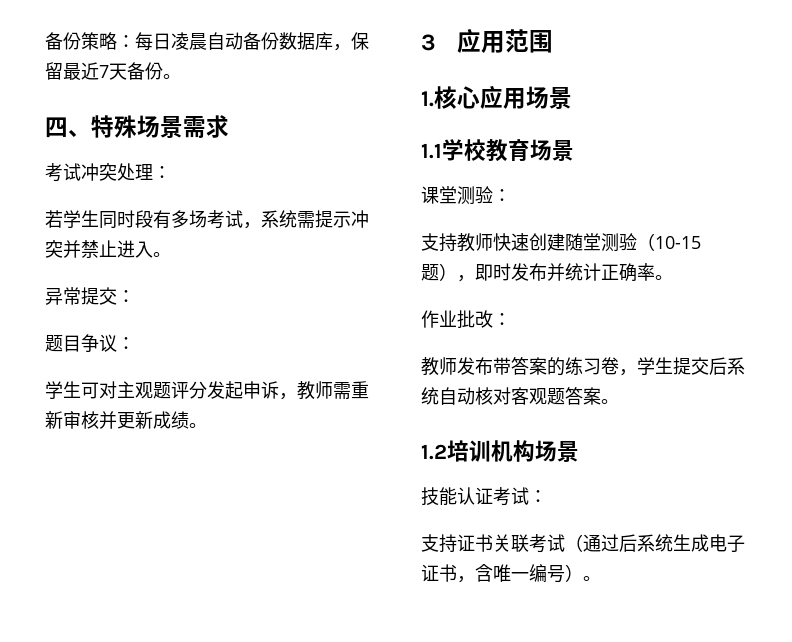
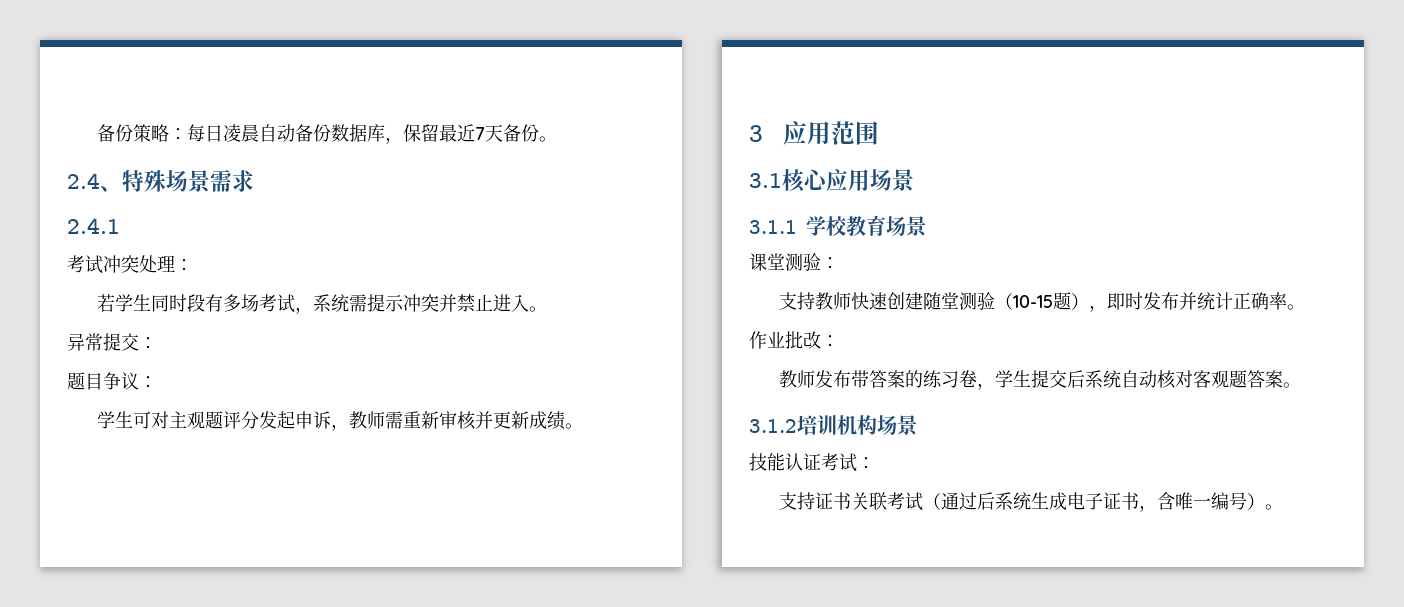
[45,117,68,138] 四 -> [67,173,100,189] 2.4
(229, 126) none -> [67,218,120,234] // 2.4.1
[421,91,434,107] 1. -> [749,173,782,188] 3.1
[421,143,442,159] 1.1 -> [749,220,797,234] 3.1.1
[421,444,447,460] 1.2 -> [749,419,797,433] 3.1.2

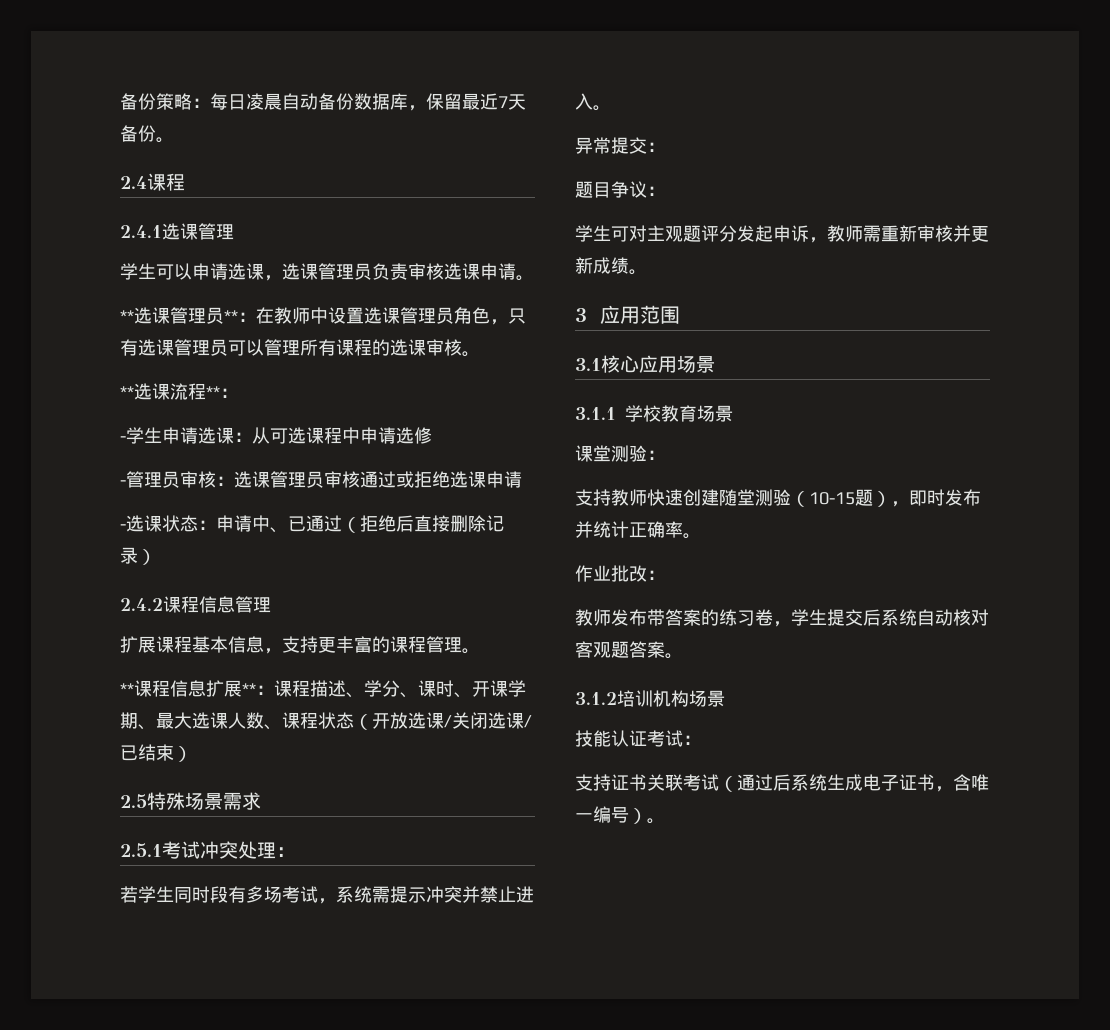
[100,186,122,192] 、 -> [147,173,185,191] [120,223,234,240] [120,263,534,281] [120,307,526,325] [120,339,480,357] [120,383,238,400] [120,427,432,444] [120,471,522,488] [120,515,504,533] [120,547,156,565] [120,596,271,613] [120,636,480,654] [120,680,526,698] [120,712,532,730] [120,744,192,762] [120,794,147,808] 课程 // 2.4.1选课管理 // 学生可以申请选课，选课管理员负责审核选课申请。 // **选课管理员**：在教师中设置选课管理员角色，只有选课管理员可以管理所有课程的选课审核。 // **选课流程**： // -学生申请选课：从可选课程中申请选修 // -管理员审核：选课管理员审核通过或拒绝选课申请 // -选课状态：申请中、已通过（拒绝后直接删除记录） // 2.4.2课程信息管理 // 扩展课程基本信息，支持更丰富的课程管理。 // **课程信息扩展**：课程描述、学分、课时、开课学期、最大选课人数、课程状态（开放选课/关闭选课/已结束） // 2.5
[67,218,120,234] 2.4.1 // -> [120,843,162,857] 2.5.1

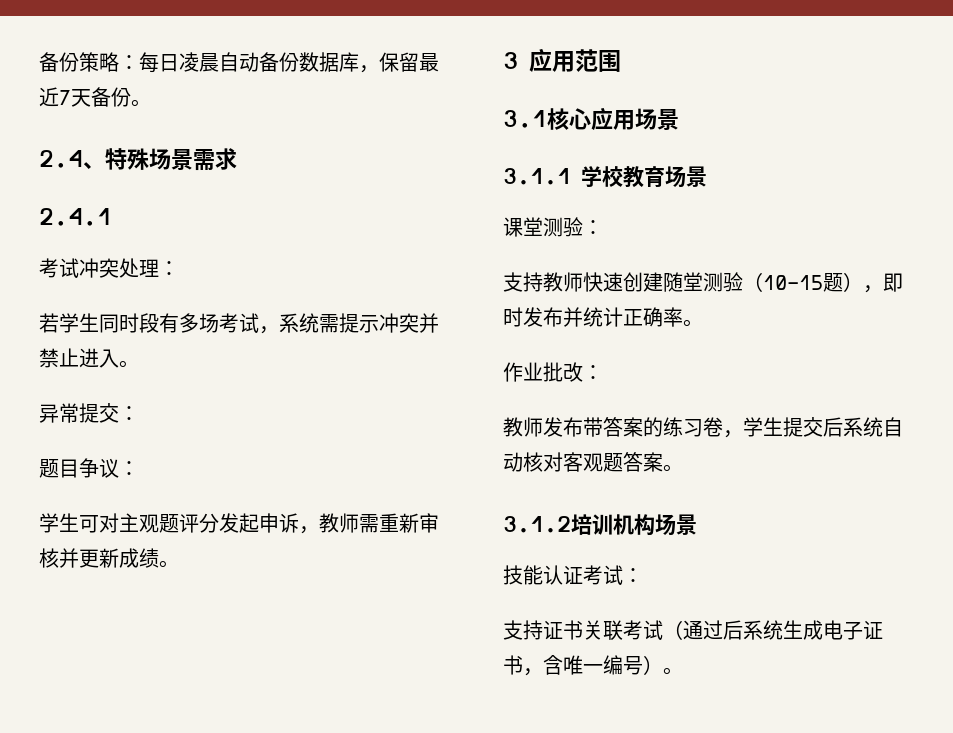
[147,173,185,191] [120,223,234,240] [120,263,534,281] [120,307,526,325] [120,339,480,357] [120,383,238,400] [120,427,432,444] [120,471,522,488] [120,515,504,533] [120,547,156,565] [120,596,271,613] [120,636,480,654] [120,680,526,698] [120,712,532,730] [120,744,192,762] [120,794,147,808] 课程 // 2.4.1选课管理 // 学生可以申请选课，选课管理员负责审核选课申请。 // **选课管理员**：在教师中设置选课管理员角色，只有选课管理员可以管理所有课程的选课审核。 // **选课流程**： // -学生申请选课：从可选课程中申请选修 // -管理员审核：选课管理员审核通过或拒绝选课申请 // -选课状态：申请中、已通过（拒绝后直接删除记录） // 2.4.2课程信息管理 // 扩展课程基本信息，支持更丰富的课程管理。 // **课程信息扩展**：课程描述、学分、课时、开课学期、最大选课人数、课程状态（开放选课/关闭选课/已结束） // 2.5 -> [83,162,105,169] 、
[120,843,162,857] 2.5.1 -> [39,208,112,226] 2.4.1 //

